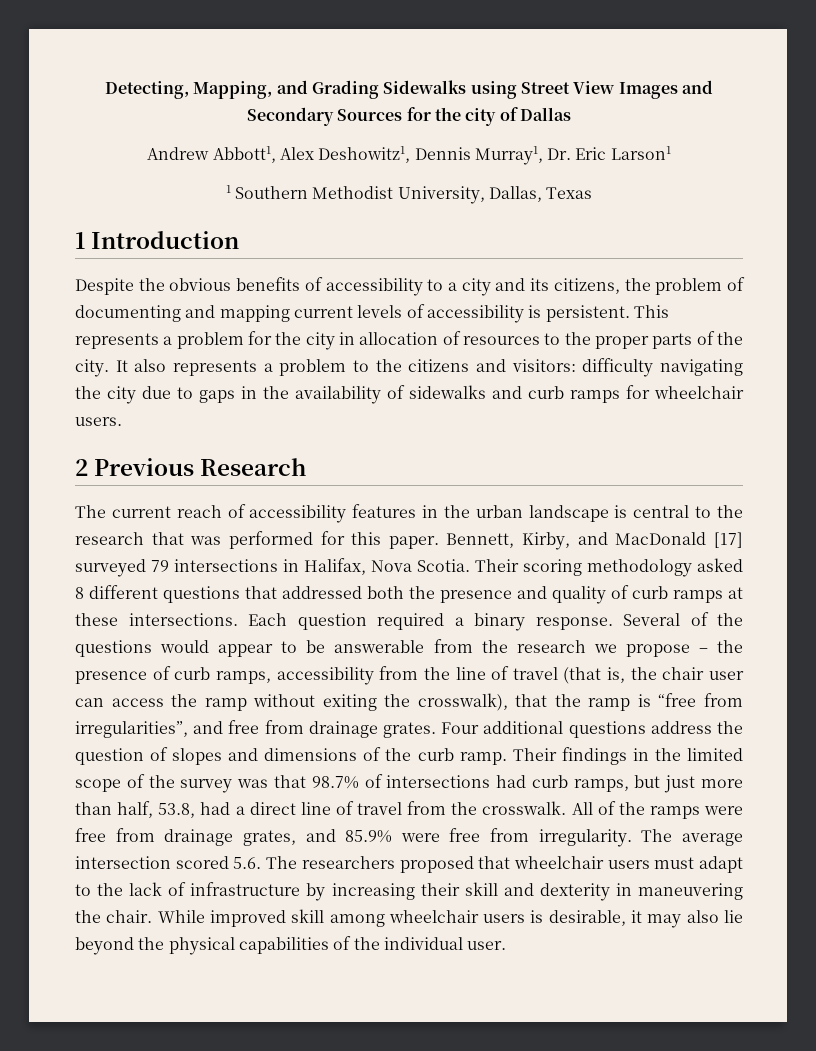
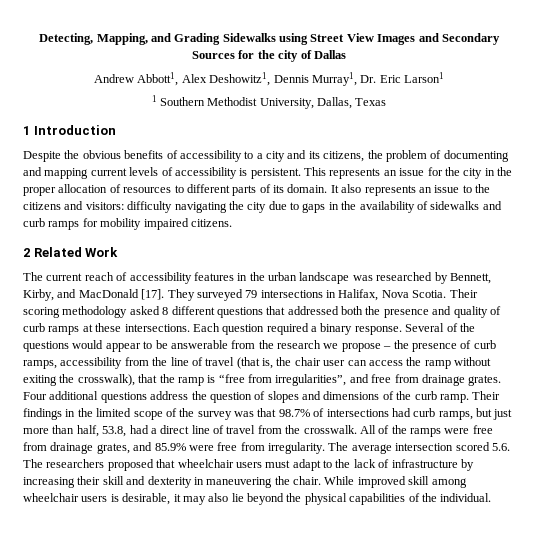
[163,332,244,349] a problem -> [383,168,425,176] an issue
(356, 338) none -> [497,167,512,176] [23,187,56,196] the proper
[564,331,744,349] [75,359,109,377] the proper parts of the city. -> [186,184,328,196] different parts of its domain.
[263,359,347,376] a problem -> [418,185,460,193] an issue
[654,386,744,399] [75,417,122,426] wheelchair users. -> [100,218,232,230] mobility impaired citizens.
[94,458,307,476] Previous Research -> [33,247,119,257] Related Work
[614,505,743,518] [75,531,439,549] is central to the research that was performed for this paper. -> [352,272,448,284] was researched by
[713,532,743,548] [17] -> [141,289,195,301] [17]. They
[383,937,507,950] individual user. -> [440,493,492,502] individual.

